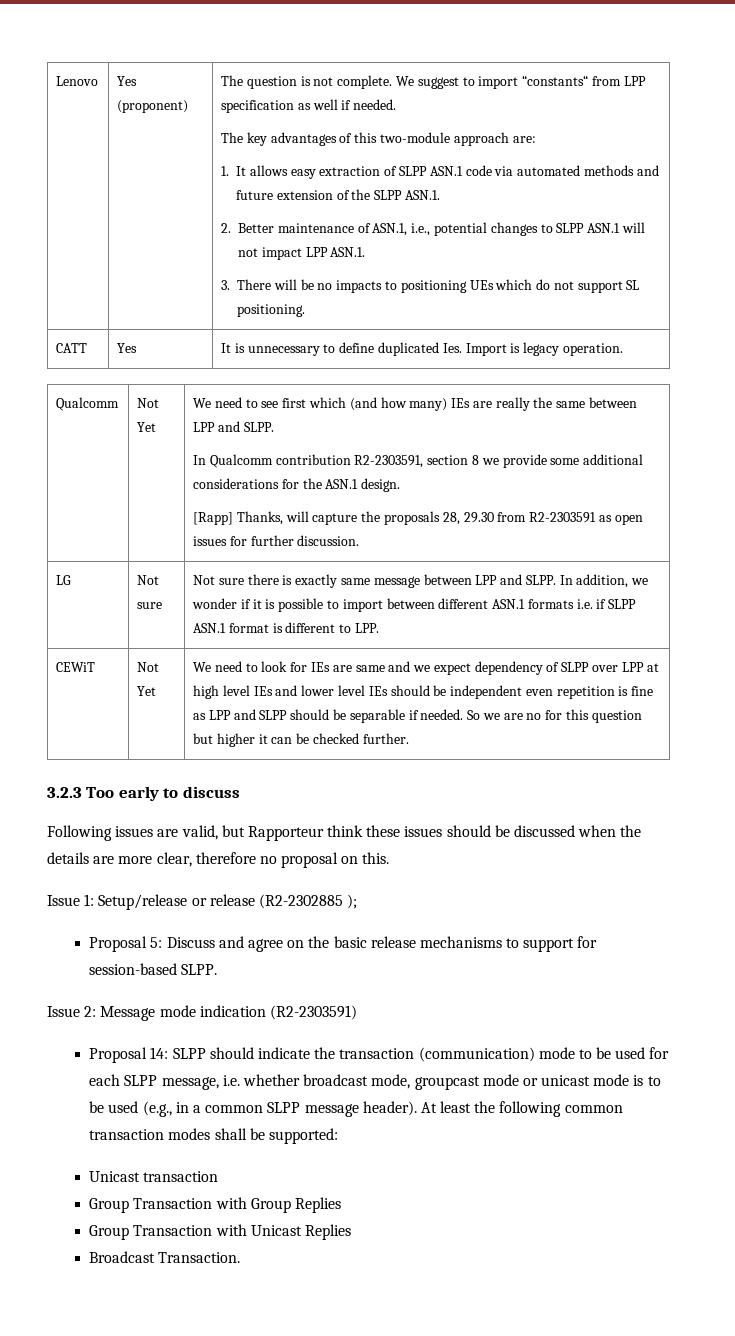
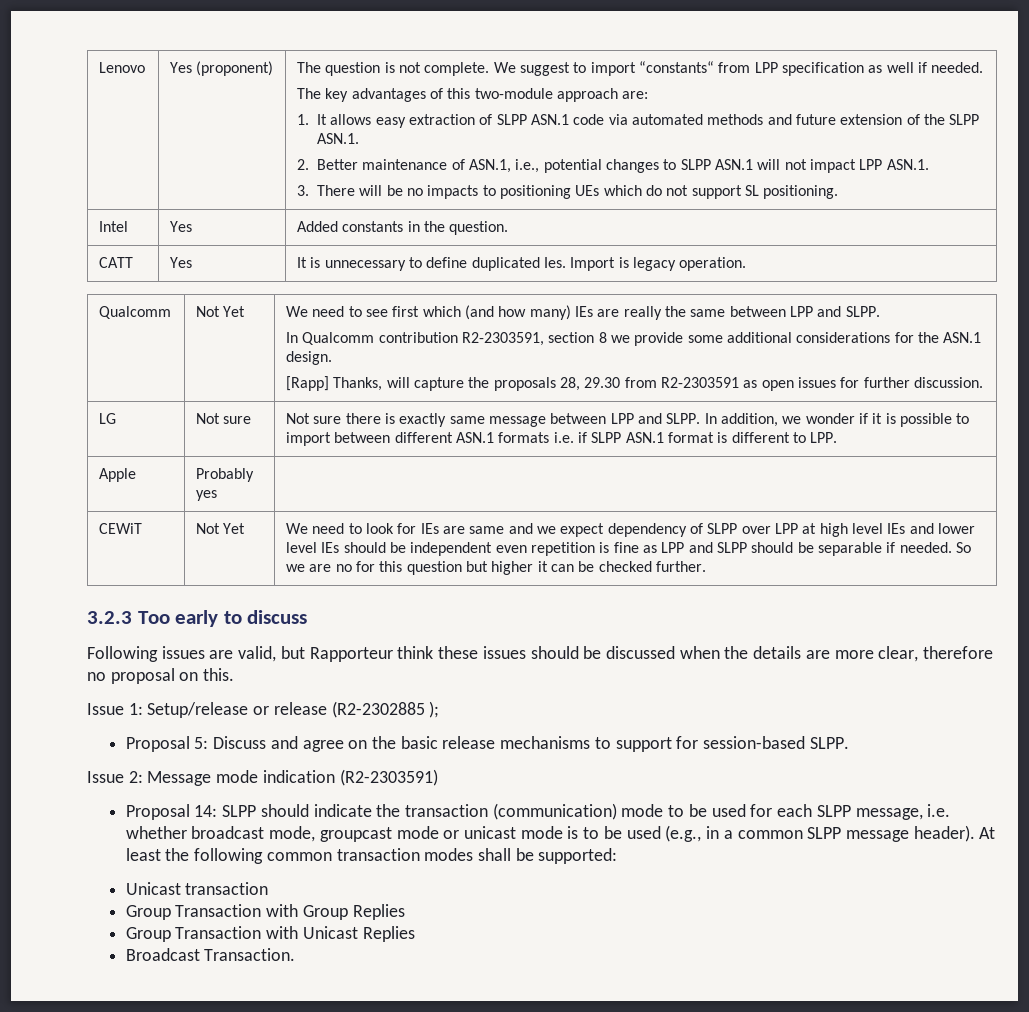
(306, 310) none -> [99,221,129,232] [170,221,193,232] [297,221,509,235] // Intel | Yes | Added constants in the question.
(380, 628) none -> [99,468,137,482] [196,468,255,482] [196,490,218,501] // Apple | Probably yes |

